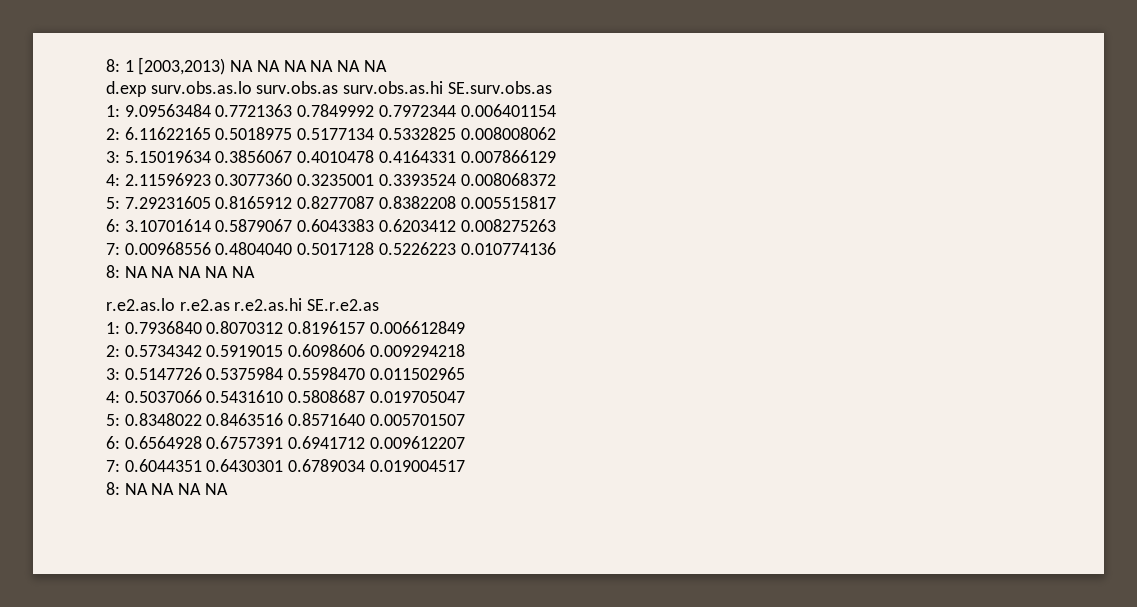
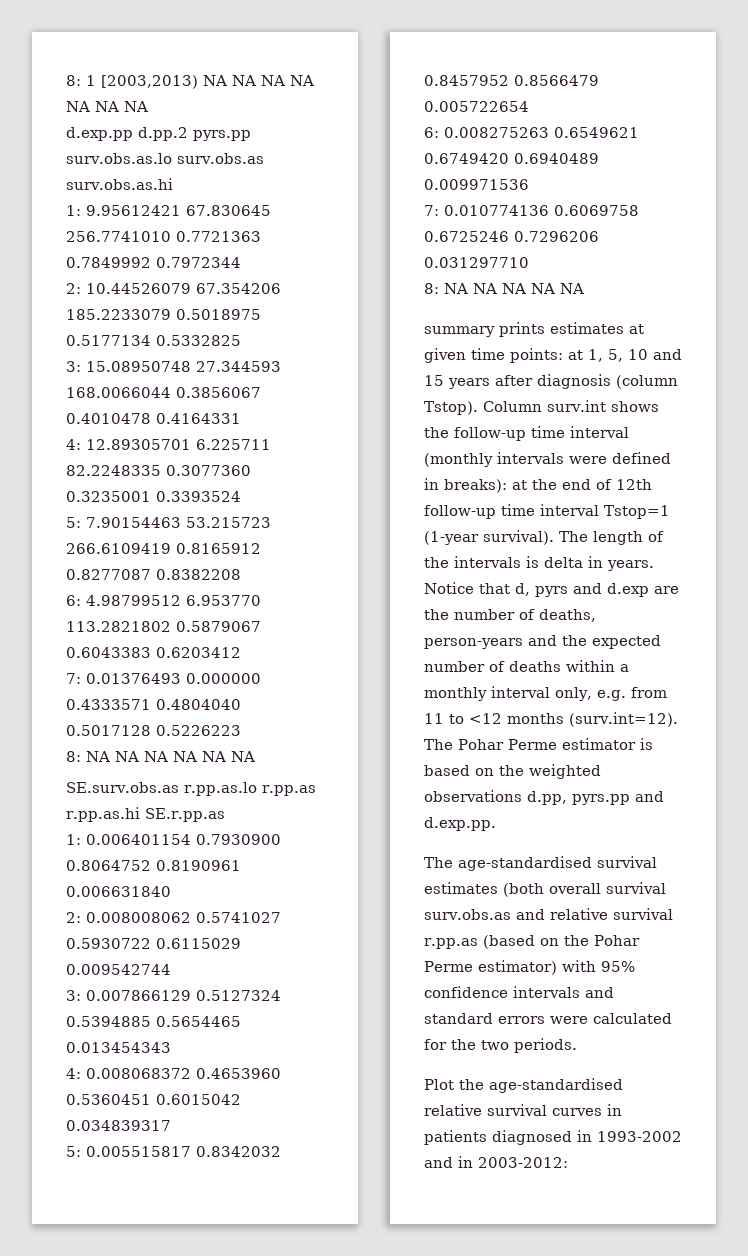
[106,81,146,97] // d.exp -> [124,101,148,112] [66,127,251,141] NA // d.exp.pp d.pp.2 pyrs.pp
[447,81,552,94] [106,104,211,117] SE.surv.obs.as // 1: 9.09563484 -> [66,205,271,216] [66,231,171,242] // 1: 9.95612421 67.830645 256.7741010
[460,104,556,117] [106,127,211,140] 0.006401154 // 2: 6.11622165 -> [66,283,281,294] [66,309,171,320] // 2: 10.44526079 67.354206 185.2233079
[460,127,556,140] [106,150,211,163] 0.008008062 // 3: 5.15019634 -> [66,361,281,372] [66,387,171,398] // 3: 15.08950748 27.344593 168.0066044
[460,150,556,163] [106,173,211,186] 0.007866129 // 4: 2.11596923 -> [66,439,271,450] [66,465,161,476] // 4: 12.89305701 6.225711 82.2248335
[460,173,556,186] [106,196,211,209] 0.008068372 // 5: 7.29231605 -> [66,517,271,528] [66,543,171,554] // 5: 7.90154463 53.215723 266.6109419
[460,196,556,209] [106,219,211,232] 0.005515817 // 6: 3.10701614 -> [66,595,261,606] [66,621,171,632] // 6: 4.98799512 6.953770 113.2821802
[460,219,556,232] [106,242,211,255] 0.008275263 // 7: 0.00968556 -> [66,673,261,684] [66,699,151,710] // 7: 0.01376493 0.000000 0.4333571
[460,242,556,255] 0.010774136 -> [66,751,255,762] [66,782,316,796] [66,807,225,822] [66,834,281,845] [66,860,241,871] [66,886,171,897] [66,912,281,923] [66,938,241,949] [66,964,171,975] [66,990,281,1001] [66,1016,241,1027] [66,1042,171,1053] [66,1068,281,1079] [66,1094,241,1105] [66,1120,171,1131] [66,1146,281,1157] [424,75,599,86] [424,101,529,112] [424,127,639,138] [424,153,599,164] [424,179,529,190] [424,205,639,216] [424,231,599,242] [424,257,529,268] // 8: NA NA NA NA NA NA // SE.surv.obs.as r.pp.as.lo r.pp.as r.pp.as.hi SE.r.pp.as // 1: 0.006401154 0.7930900 0.8064752 0.8190961 0.006631840 // 2: 0.008008062 0.5741027 0.5930722 0.6115029 0.009542744 // 3: 0.007866129 0.5127324 0.5394885 0.5654465 0.013454343 // 4: 0.008068372 0.4653960 0.5360451 0.6015042 0.034839317 // 5: 0.005515817 0.8342032 0.8457952 0.8566479 0.005722654 // 6: 0.008275263 0.6549621 0.6749420 0.6940489 0.009971536 // 7: 0.010774136 0.6069758 0.6725246 0.7296206 0.031297710
[106,298,380,311] [106,321,465,334] [106,344,465,357] [106,367,465,380] [106,390,465,403] [106,413,465,426] [106,436,465,449] [106,459,465,472] [106,482,228,495] r.e2.as.lo r.e2.as r.e2.as.hi SE.r.e2.as // 1: 0.7936840 0.8070312 0.8196157 0.006612849 // 2: 0.5734342 0.5919015 0.6098606 0.009294218 // 3: 0.5147726 0.5375984 0.5598470 0.011502965 // 4: 0.5037066 0.5431610 0.5808687 0.019705047 // 5: 0.8348022 0.8463516 0.8571640 0.005701507 // 6: 0.6564928 0.6757391 0.6941712 0.009612207 // 7: 0.6044351 0.6430301 0.6789034 0.019004517 // 8: NA NA NA NA -> [424,322,644,337] [424,348,682,363] [424,374,678,389] [424,400,659,415] [424,426,629,441] [424,452,671,467] [424,478,652,493] [424,504,670,519] [424,530,664,545] [424,556,654,571] [424,582,679,597] [424,609,596,622] [424,635,661,649] [424,660,629,672] [424,686,667,701] [424,712,678,727] [424,738,653,750] [424,764,601,779] [424,790,664,805] [424,817,496,831] [424,856,657,871] [424,882,666,897] [424,908,673,920] [424,935,640,949] [424,960,635,975] [424,986,614,998] [424,1013,672,1024] [424,1038,577,1053] [424,1078,623,1093] [424,1104,622,1116] [424,1130,682,1145] [424,1156,568,1168] summary prints estimates at given time points: at 1, 5, 10 and 15 years after diagnosis (column Tstop). Column surv.int shows the follow-up time interval (monthly intervals were defined in breaks): at the end of 12th follow-up time interval Tstop=1 (1-year survival). The length of the intervals is delta in years. Notice that d, pyrs and d.exp are the number of deaths, person-years and the expected number of deaths within a monthly interval only, e.g. from 11 to <12 months (surv.int=12). The Pohar Perme estimator is based on the weighted observations d.pp, pyrs.pp and d.exp.pp. // The age-standardised survival estimates (both overall survival surv.obs.as and relative survival r.pp.as (based on the Pohar Perme estimator) with 95% confidence intervals and standard errors were calculated for the two periods. // Plot the age-standardised relative survival curves in patients diagnosed in 1993-2002 and in 2003-2012:

